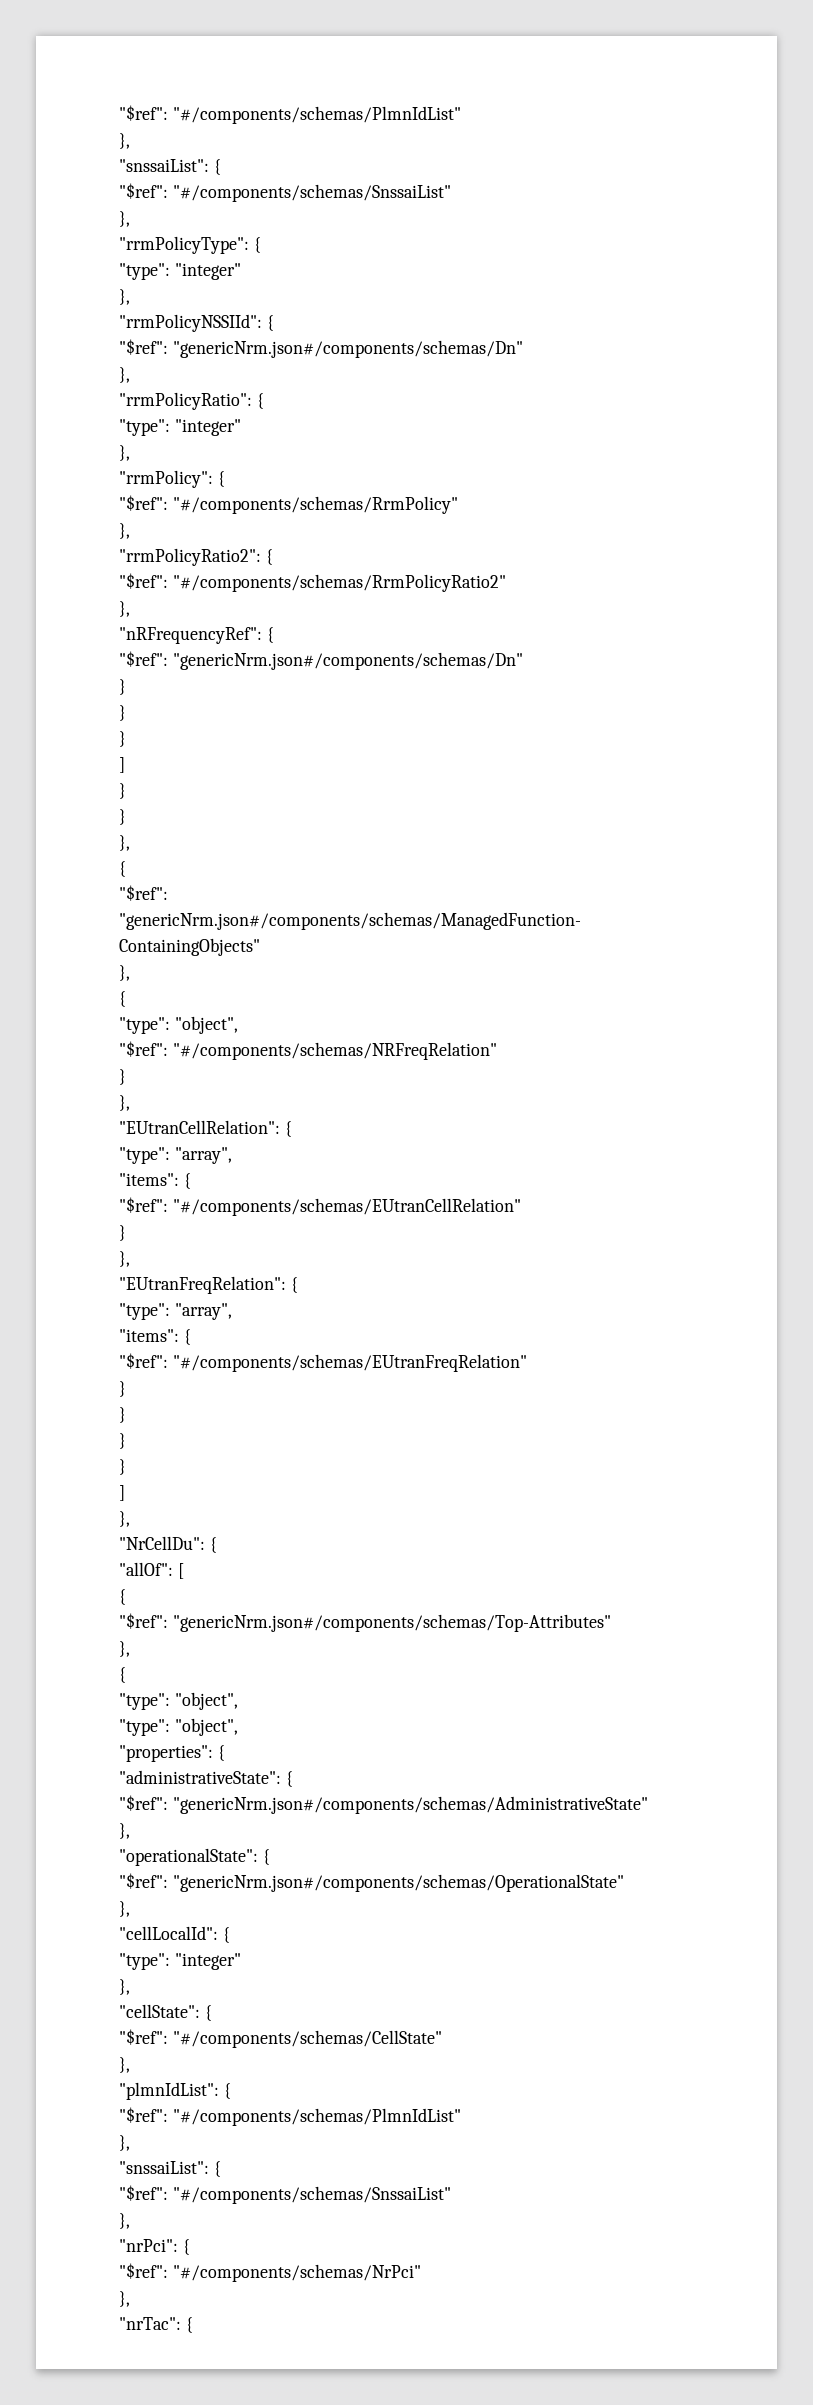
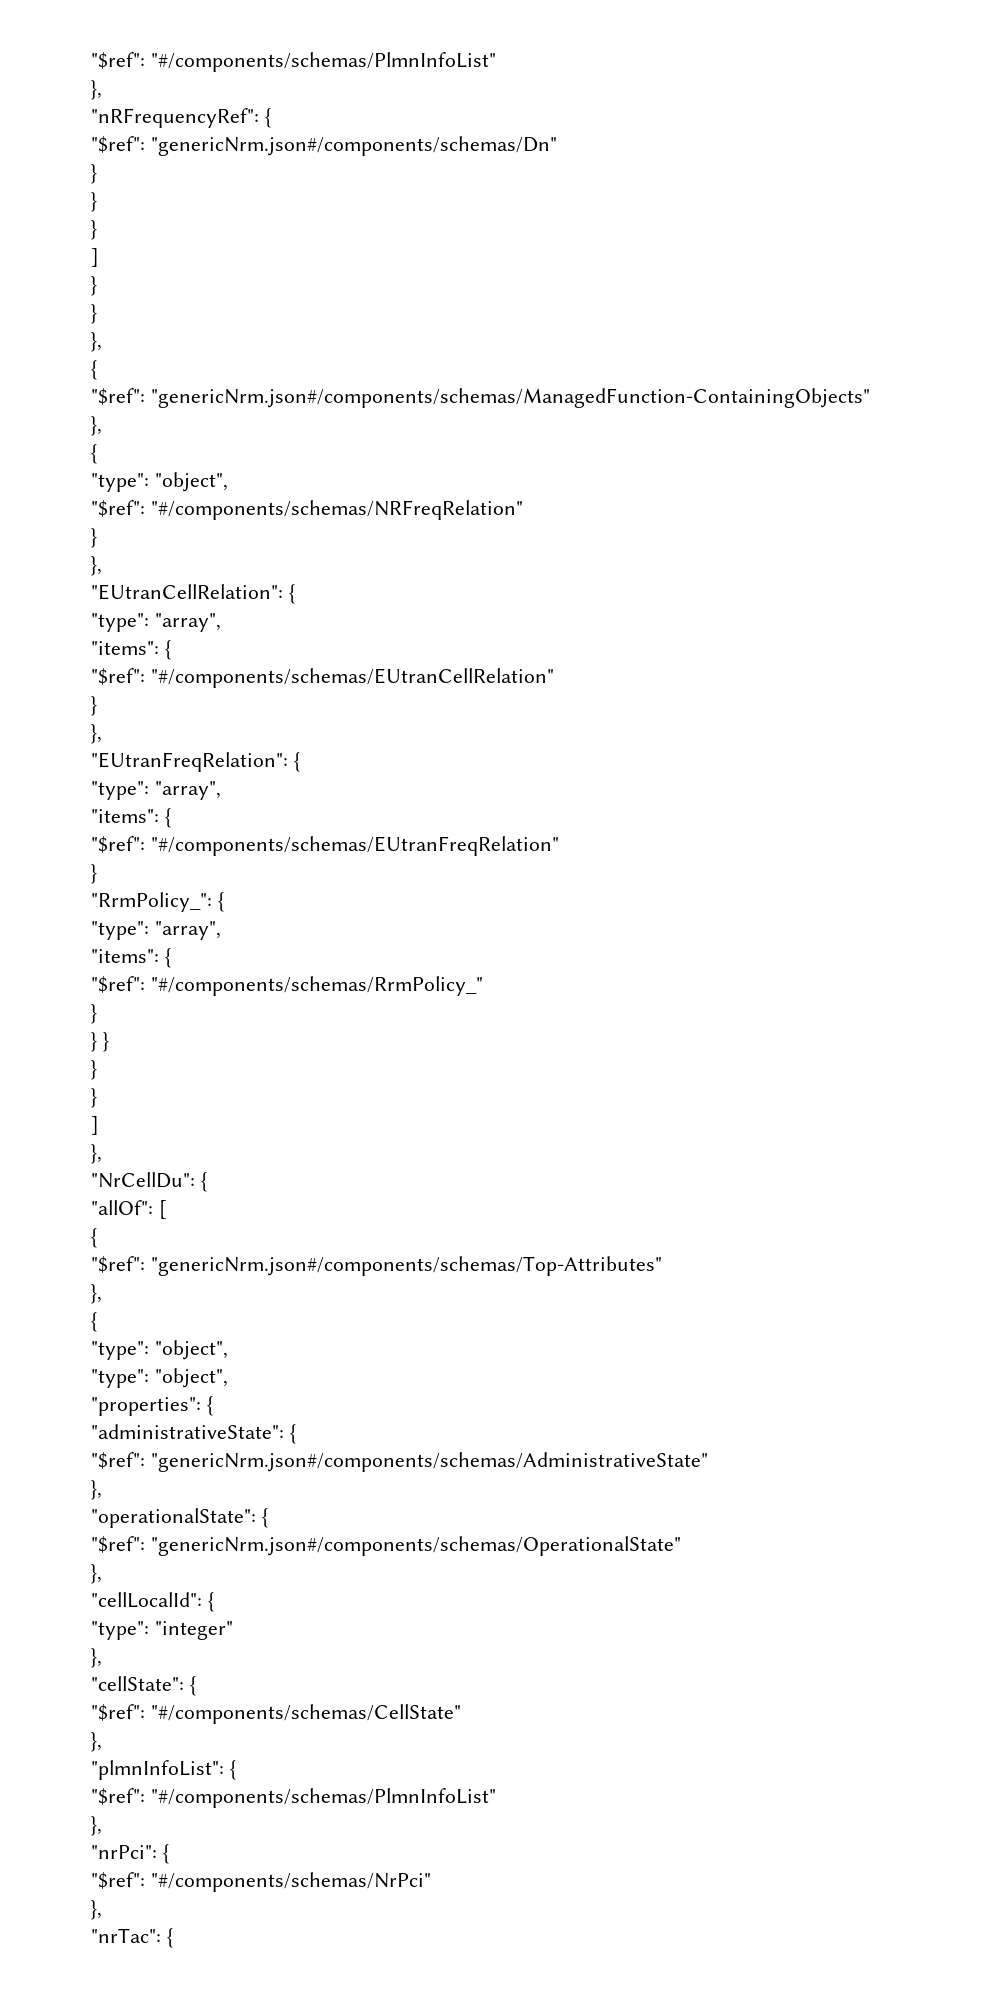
[119,105,461,124] [119,133,130,149] [119,159,221,175] [119,183,451,202] [119,211,130,227] [119,236,261,254] [119,263,241,280] [119,289,130,305] [119,314,274,332] [119,339,523,358] [119,367,130,383] [119,392,264,410] [119,419,241,436] [119,445,130,461] [119,470,225,488] [119,495,458,514] [119,523,130,539] [119,548,273,566] [119,573,506,592] "$ref": "#/components/schemas/PlmnIdList" // }, // "snssaiList": { // "$ref": "#/components/schemas/SnssaiList" // }, // "rrmPolicyType": { // "type": "integer" // }, // "rrmPolicyNSSIId": { // "$ref": "genericNrm.json#/components/schemas/Dn" // }, // "rrmPolicyRatio": { // "type": "integer" // }, // "rrmPolicy": { // "$ref": "#/components/schemas/RrmPolicy" // }, // "rrmPolicyRatio2": { // "$ref": "#/components/schemas/RrmPolicyRatio2" -> [91,52,496,72] "$ref": "#/components/schemas/PlmnInfoList"
(126, 1389) none -> [91,892,224,912] [91,921,221,940] [91,948,171,968] [91,976,483,996] [91,1004,97,1024] [91,1032,97,1052] "RrmPolicy_": { // "type": "array", // "items": { // "$ref": "#/components/schemas/RrmPolicy_" // } // }
[119,2082,231,2100] [119,2107,461,2126] [119,2135,130,2151] [119,2161,221,2177] [119,2185,451,2204] "plmnIdList": { // "$ref": "#/components/schemas/PlmnIdList" // }, // "snssaiList": { // "$ref": "#/components/schemas/SnssaiList" -> [91,1760,236,1780] [91,1788,496,1808] "plmnInfoList": { // "$ref": "#/components/schemas/PlmnInfoList"

